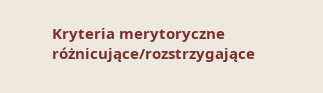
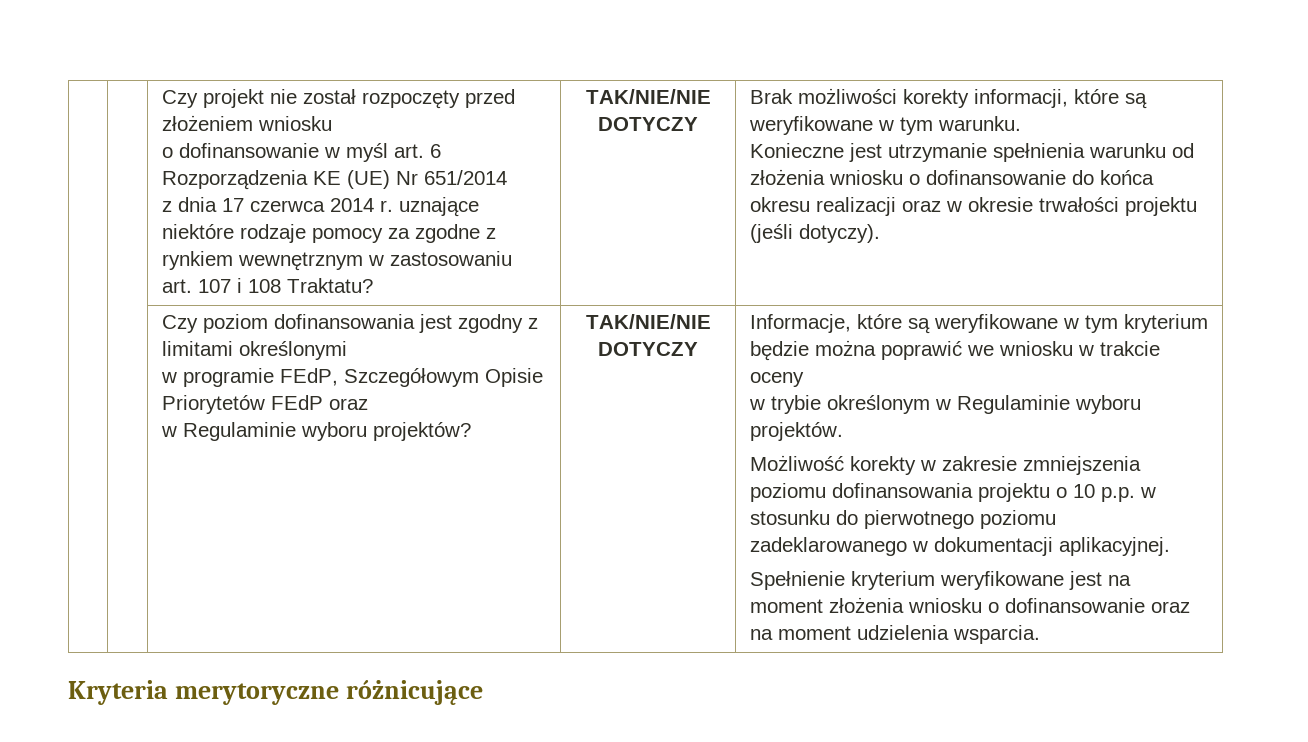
(52, 35) none -> [161,89,515,109] [161,115,332,131] [161,143,441,162] [161,170,507,190] [161,197,479,217] [161,224,496,243] [161,251,512,271] [161,278,373,293] [585,89,711,104] [598,117,698,131] [749,88,1147,109] [748,116,1021,135] [749,143,1194,162] [749,169,1154,185] [749,197,1197,216] [749,224,880,243] [161,314,538,333] [161,341,347,360] [160,368,543,387] [161,395,368,414] [160,422,471,441] [585,314,711,329] [598,342,698,356] [749,314,1208,334] [749,340,1160,361] [749,372,804,387] [748,395,1141,414] [749,422,843,441] [749,455,1141,475] [749,483,1156,502] [749,510,1056,529] [749,537,1170,556] [749,571,1131,590] [749,597,1190,613] [749,625,1040,644] | | Czy projekt nie został rozpoczęty przed złożeniem wniosku // o dofinansowanie w myśl art. 6 Rozporządzenia KE (UE) Nr 651/2014 // z dnia 17 czerwca 2014 r. uznające niektóre rodzaje pomocy za zgodne z rynkiem wewnętrznym w zastosowaniu art. 107 i 108 Traktatu? | TAK/NIE/NIE DOTYCZY | Brak możliwości korekty informacji, które są weryfikowane w tym warunku. // Konieczne jest utrzymanie spełnienia warunku od złożenia wniosku o dofinansowanie do końca okresu realizacji oraz w okresie trwałości projektu (jeśli dotyczy). // | | Czy poziom dofinansowania jest zgodny z limitami określonymi // w programie FEdP, Szczegółowym Opisie Priorytetów FEdP oraz // w Regulaminie wyboru projektów? | TAK/NIE/NIE DOTYCZY | Informacje, które są weryfikowane w tym kryterium będzie można poprawić we wniosku w trakcie oceny // w trybie określonym w Regulaminie wyboru projektów. // Możliwość korekty w zakresie zmniejszenia poziomu dofinansowania projektu o 10 p.p. w stosunku do pierwotnego poziomu zadeklarowanego w dokumentacji aplikacyjnej. // Spełnienie kryterium weryfikowane jest na moment złożenia wniosku o dofinansowanie oraz na moment udzielenia wsparcia. //
[52,47,255,62] różnicujące/rozstrzygające -> [346,680,484,705] różnicujące

